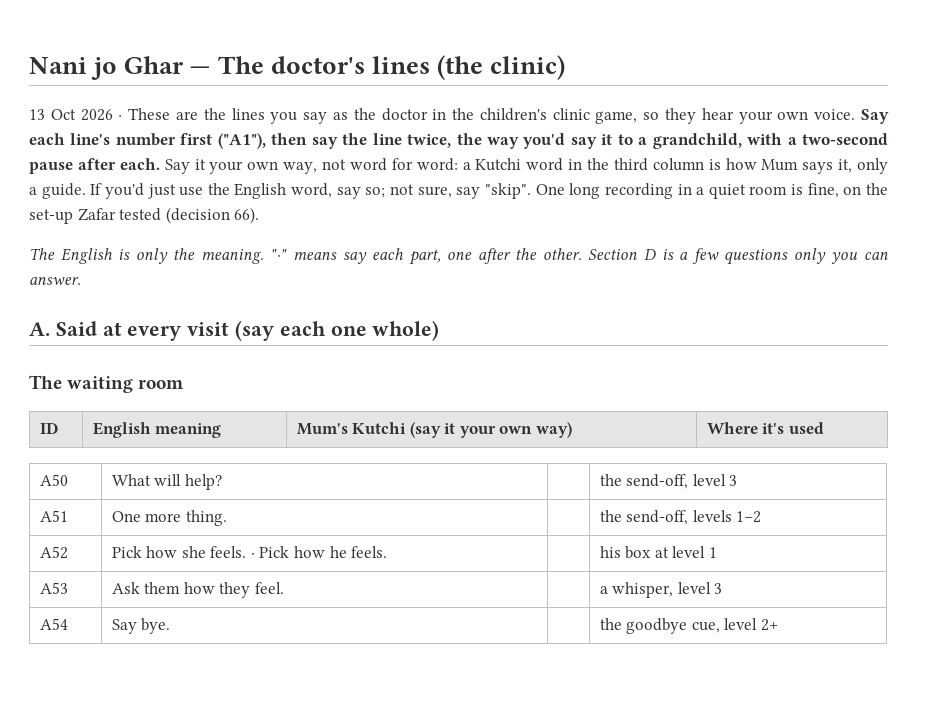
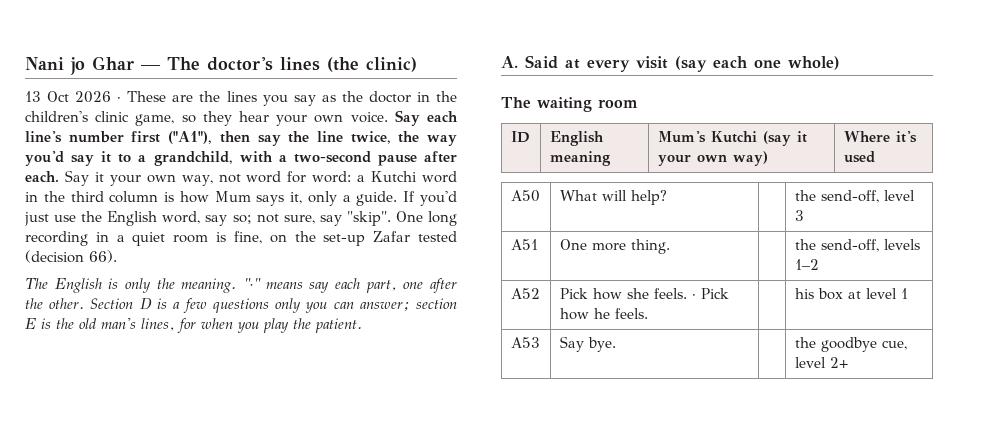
[29,277,81,285] answer. -> [359,298,457,311] [25,318,362,333] answer; section E is the old man's lines, for when you play the patient.
[111,582,284,598] [599,582,723,598] [39,618,68,630] | Ask them how they feel. | | a whisper, level 3 // A54 -> (540, 342) none

